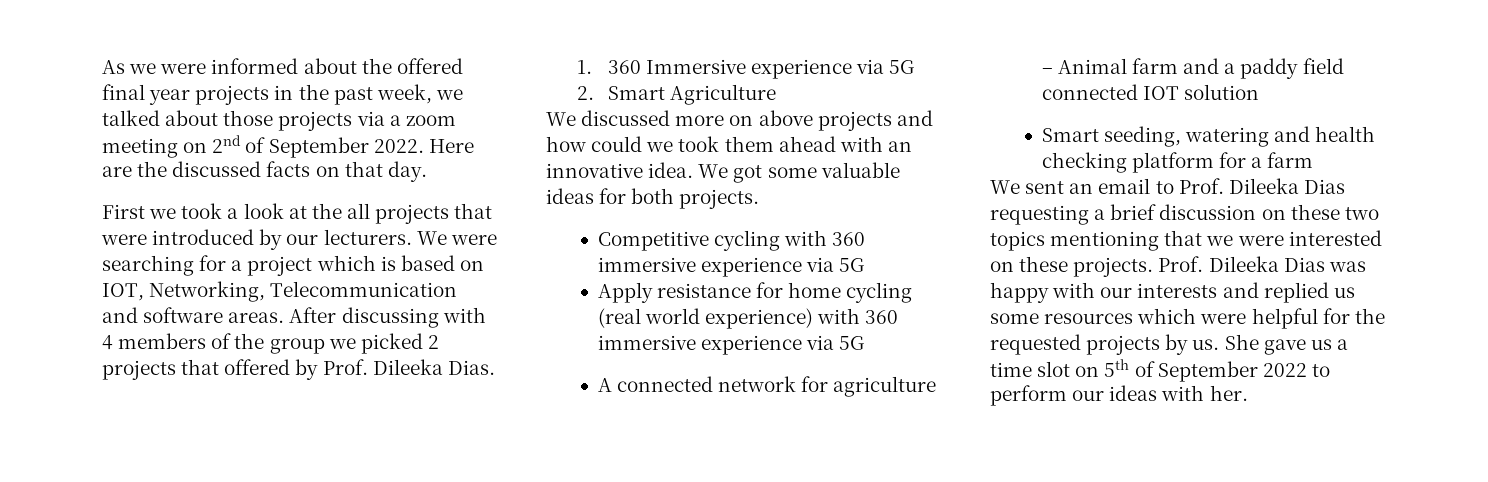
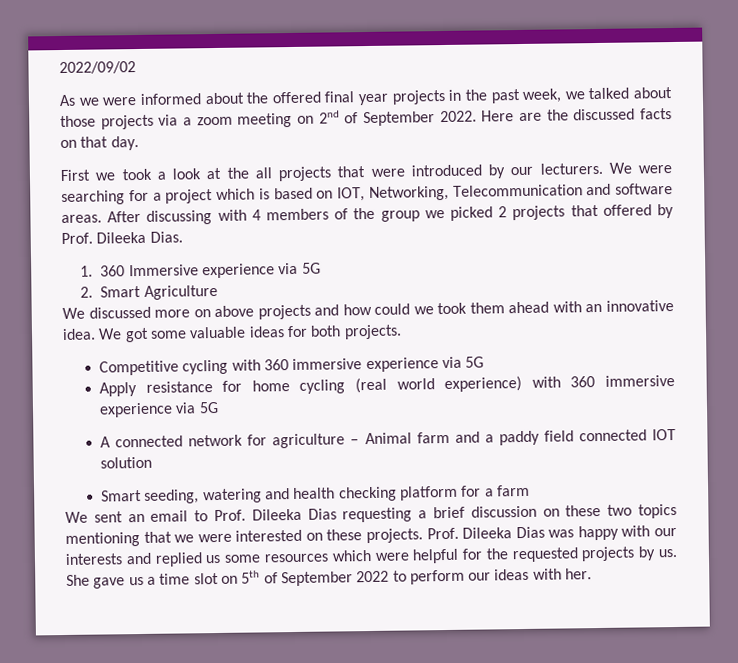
(102, 67) none -> [59,61,136,75] 2022/09/02 //

